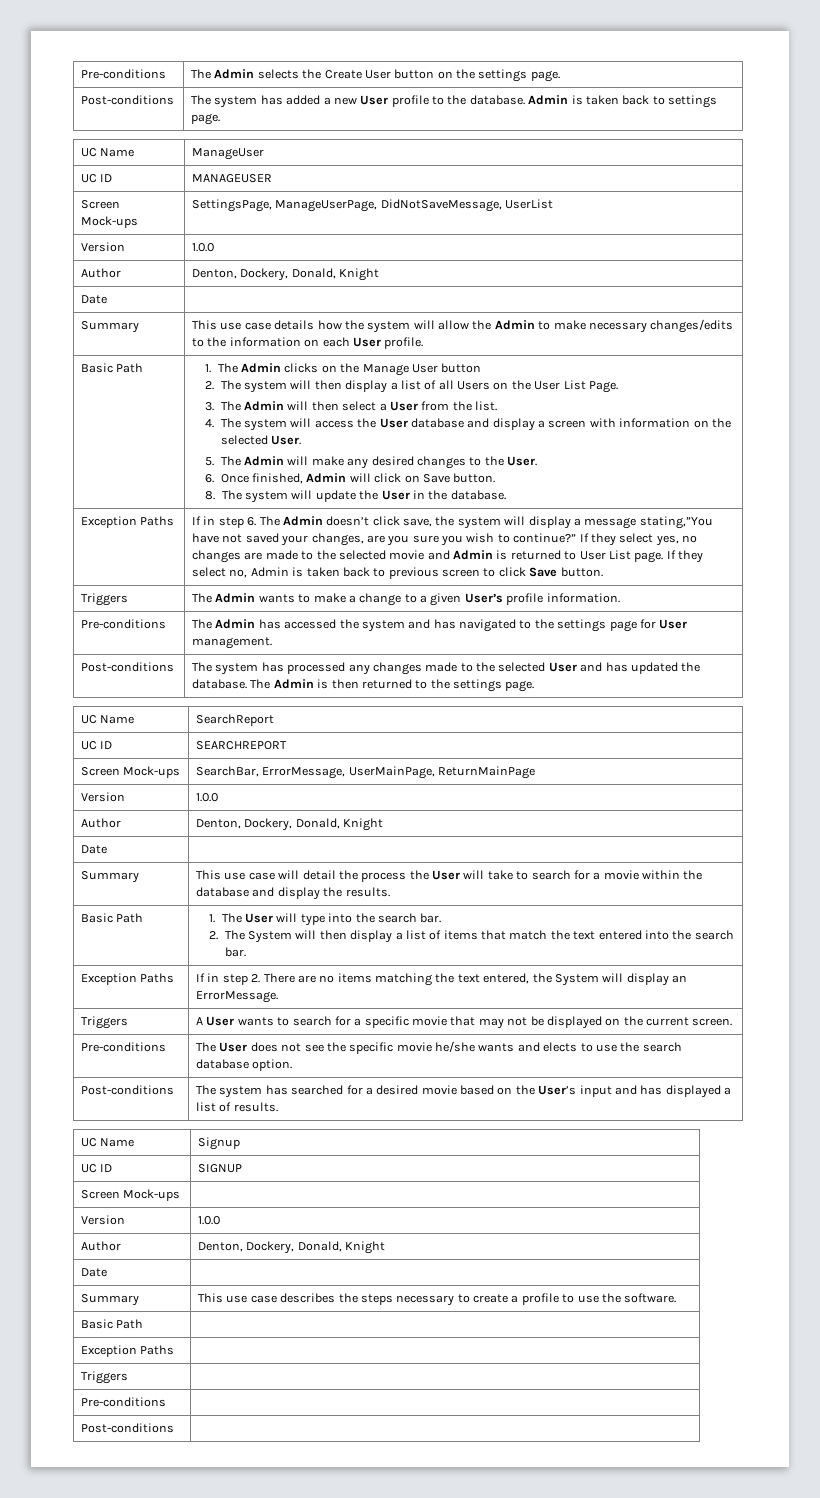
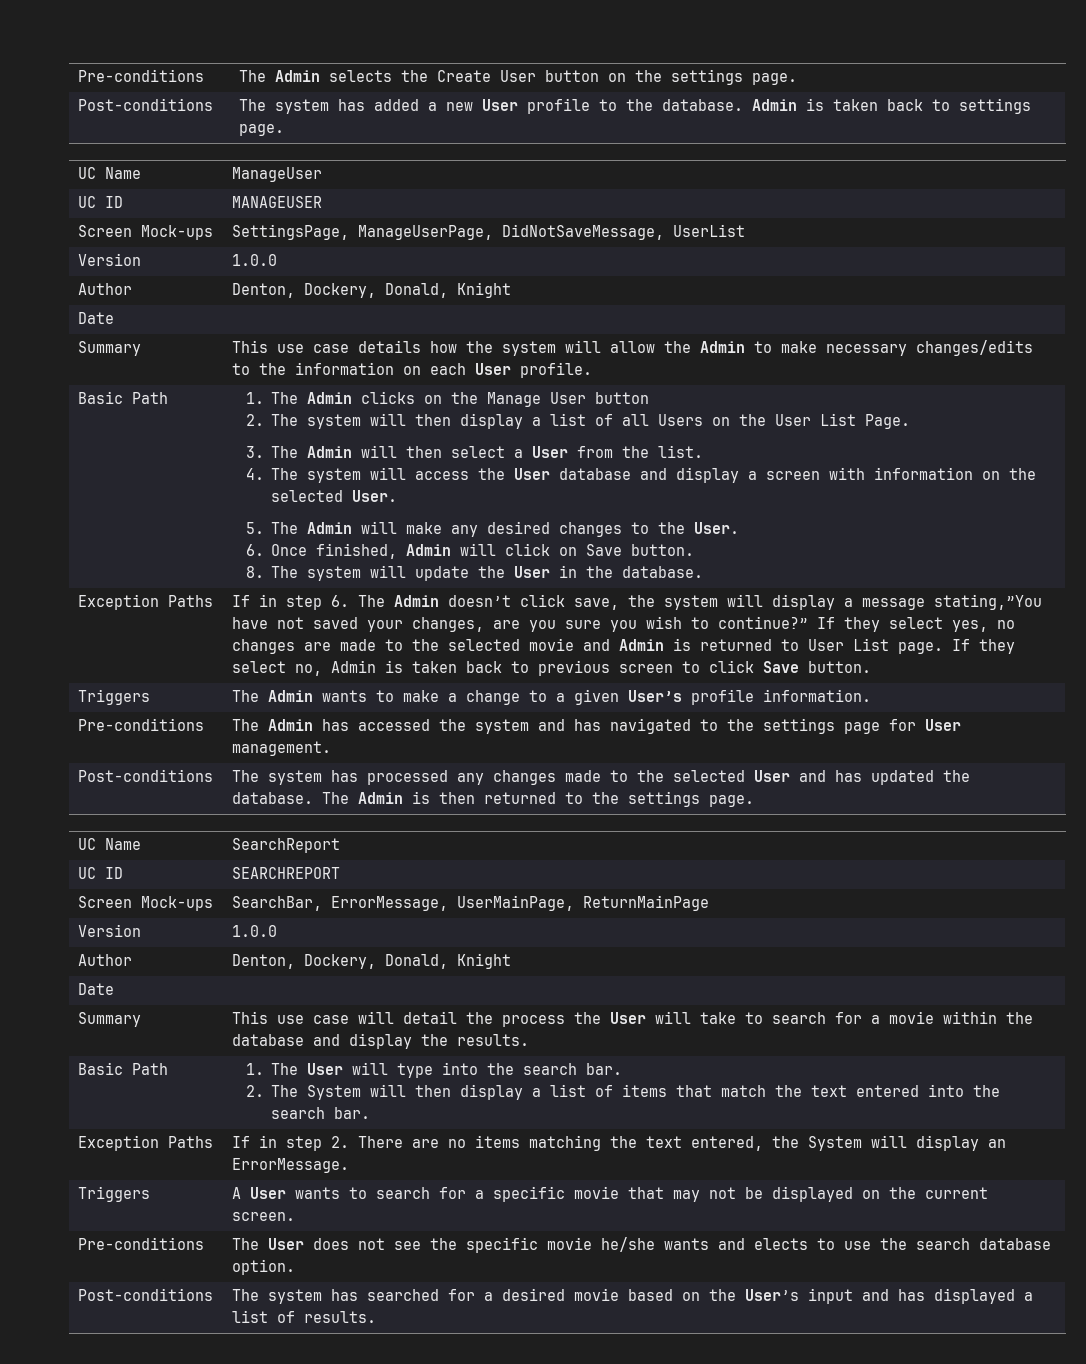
[81,1138,135,1147] [198,1137,241,1150] [81,1164,113,1173] [198,1164,243,1173] [81,1189,181,1201] [81,1215,126,1225] [198,1216,221,1225] [81,1241,122,1251] [198,1241,386,1254] [81,1268,108,1277] [81,1294,140,1306] [198,1293,677,1306] [81,1319,144,1329] [81,1345,175,1357] [81,1371,129,1384] [81,1397,167,1407] [81,1423,175,1433] // UC Name | Signup // UC ID | SIGNUP // Screen Mock-ups | // Version | 1.0.0 // Author | Denton, Dockery, Donald, Knight // Date | // Summary | This use case describes the steps necessary to create a profile to use the software. // Basic Path | // Exception Paths | // Triggers | // Pre-conditions | // Post-conditions | -> (377, 1317) none

